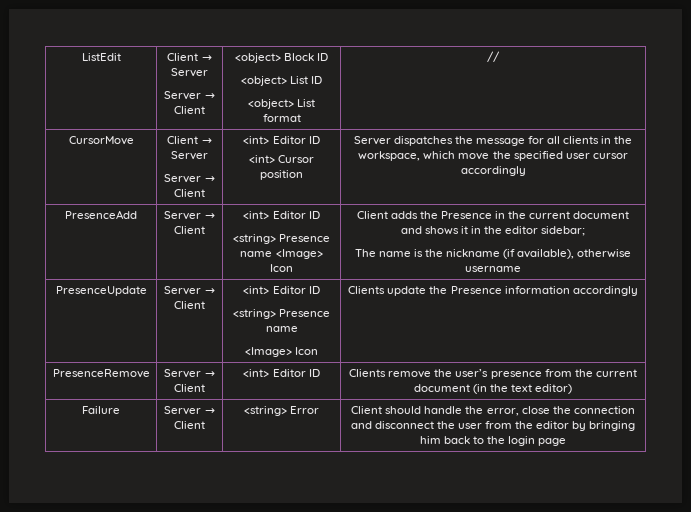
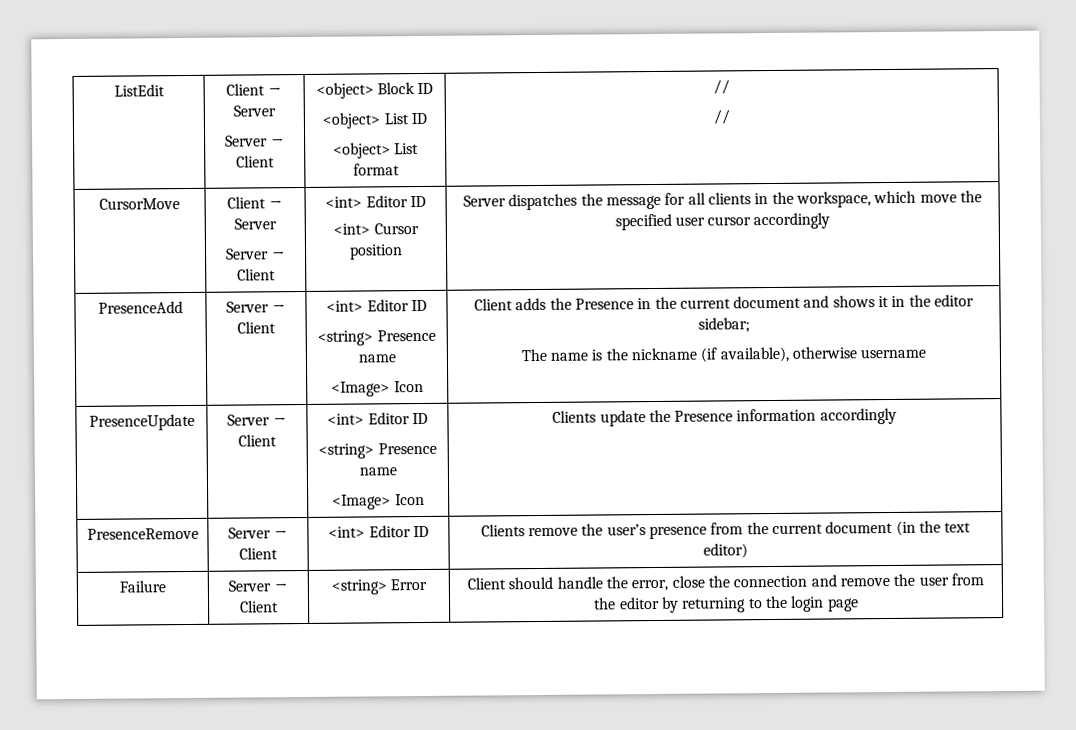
(500, 56) none -> [713,109,730,125] // //
(273, 254) none -> (396, 358) //
[374,421,434,429] disconnect -> [839,577,890,587] remove
[589,421,636,431] [419,436,470,444] bringing him back -> [681,597,747,613] returning

